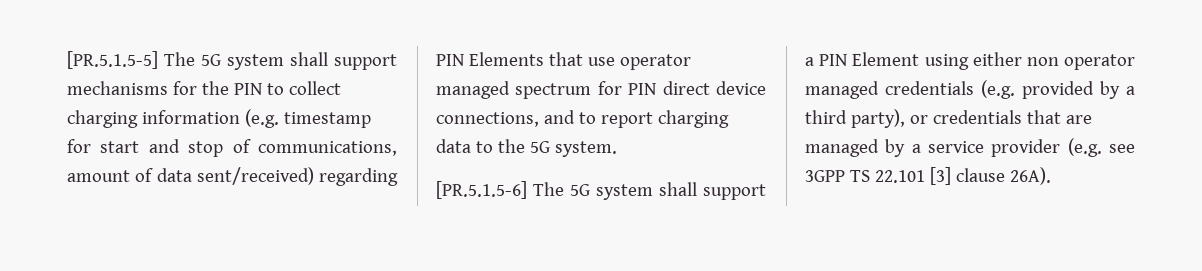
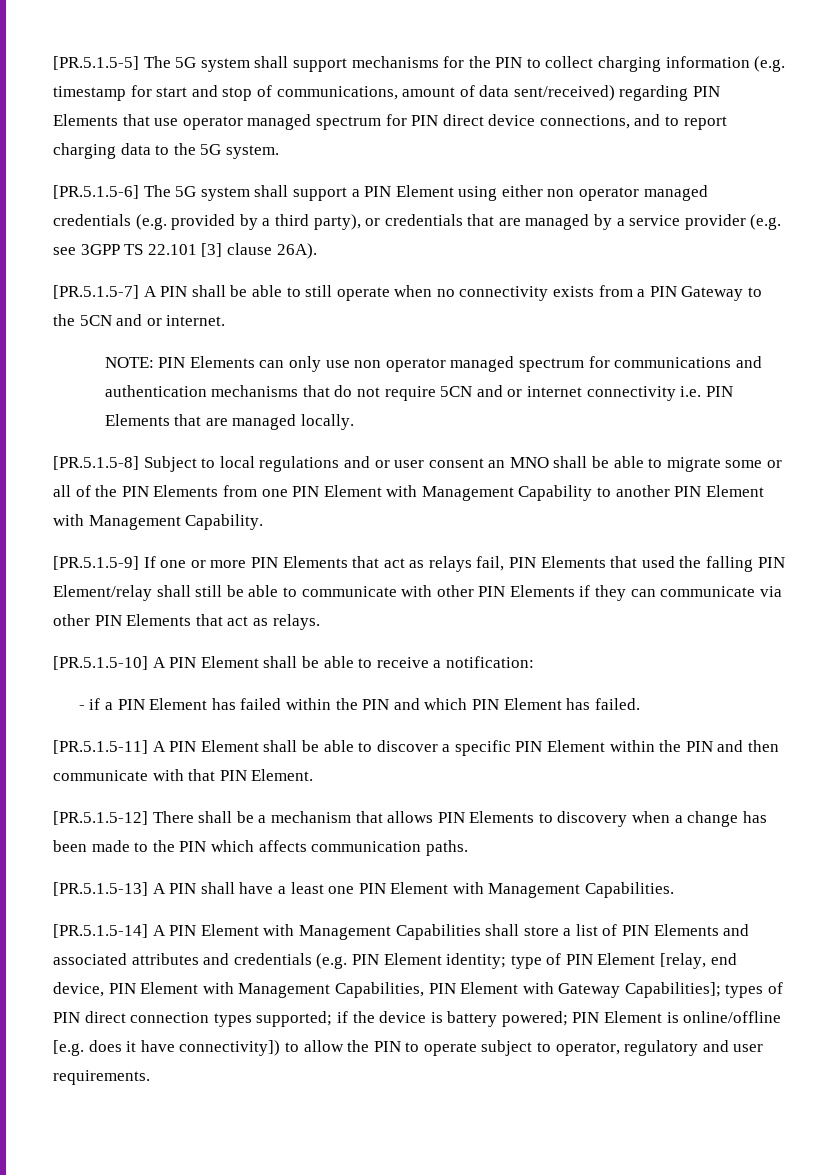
(1051, 176) none -> [53,285,763,301] [53,314,226,326] [104,356,762,372] [104,385,733,401] [104,414,355,430] [53,456,783,472] [53,485,764,501] [53,514,264,530] [53,556,785,572] [53,585,782,601] [53,614,320,630] [53,656,534,670] [78,698,640,710] [53,740,780,756] [53,769,314,781] [53,811,767,827] [53,840,468,856] [53,882,675,898] [53,924,750,940] [53,953,737,969] [53,982,784,998] [53,1011,782,1027] [53,1040,764,1056] [53,1070,150,1085] // [PR.5.1.5-7] A PIN shall be able to still operate when no connectivity exists from a PIN Gateway to the 5CN and or internet. // NOTE: PIN Elements can only use non operator managed spectrum for communications and authentication mechanisms that do not require 5CN and or internet connectivity i.e. PIN Elements that are managed locally. // [PR.5.1.5-8] Subject to local regulations and or user consent an MNO shall be able to migrate some or all of the PIN Elements from one PIN Element with Management Capability to another PIN Element with Management Capability. // [PR.5.1.5-9] If one or more PIN Elements that act as relays fail, PIN Elements that used the falling PIN Element/relay shall still be able to communicate with other PIN Elements if they can communicate via other PIN Elements that act as relays. // [PR.5.1.5-10] A PIN Element shall be able to receive a notification: // - if a PIN Element has failed within the PIN and which PIN Element has failed. // [PR.5.1.5-11] A PIN Element shall be able to discover a specific PIN Element within the PIN and then communicate with that PIN Element. // [PR.5.1.5-12] There shall be a mechanism that allows PIN Elements to discovery when a change has been made to the PIN which affects communication paths. // [PR.5.1.5-13] A PIN shall have a least one PIN Element with Management Capabilities. // [PR.5.1.5-14] A PIN Element with Management Capabilities shall store a list of PIN Elements and associated attributes and credentials (e.g. PIN Element identity; type of PIN Element [relay, end device, PIN Element with Management Capabilities, PIN Element with Gateway Capabilities]; types of PIN direct connection types supported; if the device is battery powered; PIN Element is online/offline [e.g. does it have connectivity]) to allow the PIN to operate subject to operator, regulatory and user requirements.

